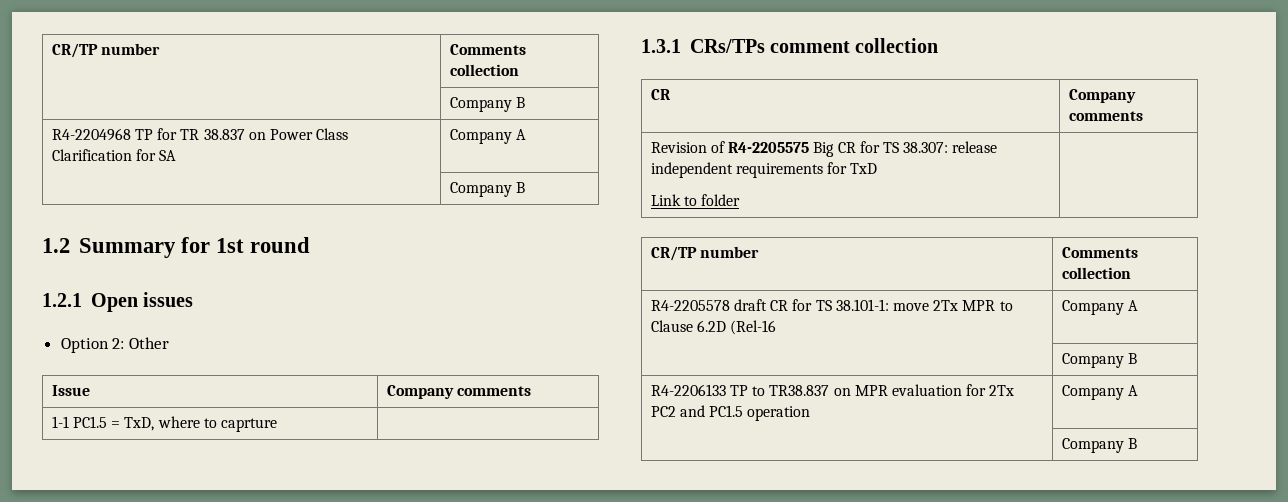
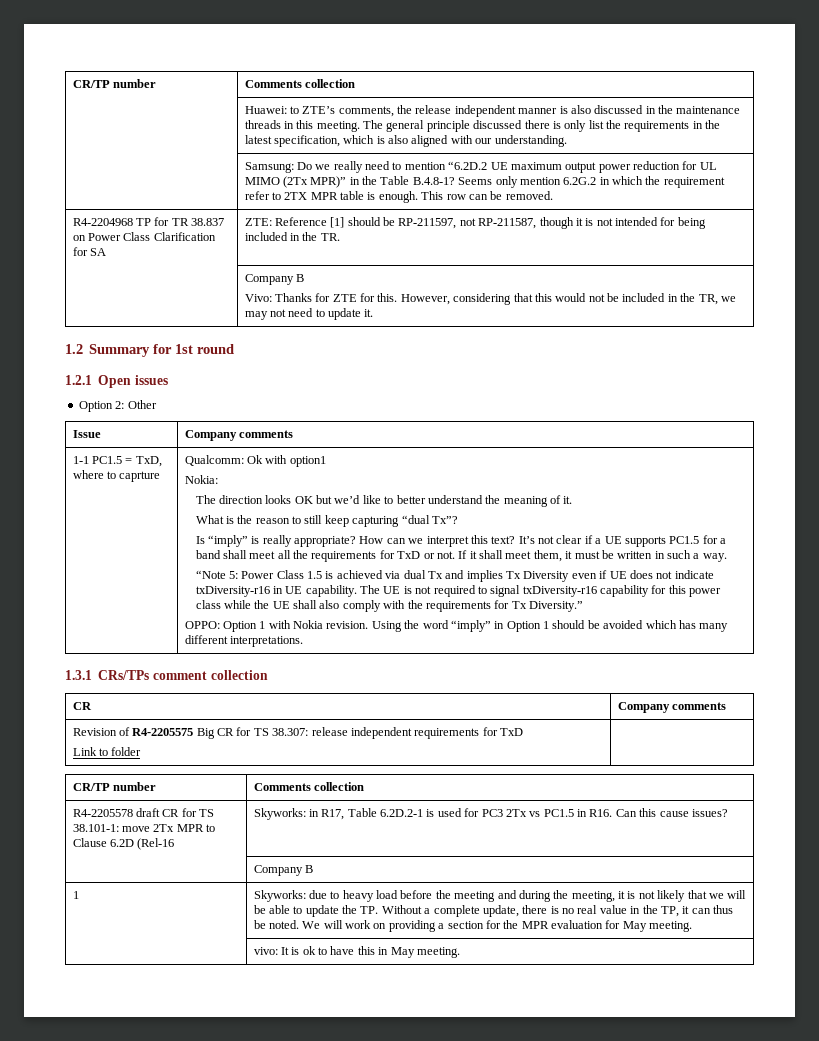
[449,97,526,112] Company B -> [244,105,741,117] [244,120,721,132] [244,135,567,147] [244,161,717,173] [244,176,725,188] [244,191,553,203] Huawei: to ZTE’s comments, the release independent manner is also discussed in the maintenance threads in this meeting. The general principle discussed there is only list the requirements in the latest specification, which is also aligned with our understanding. // | Samsung: Do we really need to mention “6.2D.2 UE maximum output power reduction for UL MIMO (2Tx MPR)” in the Table B.4.8-1? Seems only mention 6.2G.2 in which the requirement refer to 2TX MPR table is enough. This row can be removed.
[449,129,527,144] [449,182,526,197] Company A // | Company B -> [244,217,706,229] [244,232,340,241] [244,274,304,285] [244,293,736,305] [244,308,374,320] ZTE: Reference [1] should be RP-211597, not RP-211587, though it is not intended for being included in the TR. // | Company B // Vivo: Thanks for ZTE for this. However, considering that this would not be included in the TR, we may not need to update it.
(278, 425) none -> [184,455,326,467] [184,475,218,484] [195,495,573,507] [195,515,458,527] [195,535,727,547] [195,550,727,562] [195,570,714,582] [195,585,722,597] [195,600,584,612] [184,620,729,632] [184,635,303,647] Qualcomm: Ok with option1 // Nokia: // The direction looks OK but we’d like to better understand the meaning of it. // What is the reason to still keep capturing “dual Tx”? // Is “imply” is really appropriate? How can we interpret this text? It’s not clear if a UE supports PC1.5 for a band shall meet all the requirements for TxD or not. If it shall meet them, it must be written in such a way. // “Note 5: Power Class 1.5 is achieved via dual Tx and implies Tx Diversity even if UE does not indicate txDiversity-r16 in UE capability. The UE is not required to signal txDiversity-r16 capability for this power class while the UE shall also comply with the requirements for Tx Diversity.” // OPPO: Option 1 with Nokia revision. Using the word “imply” in Option 1 should be avoided which has many different interpretations.
[1061,300,1139,315] [1061,353,1138,368] [650,384,1015,396] [650,405,811,421] [1061,385,1139,400] [1061,438,1138,453] Company A // | Company B // R4-2206133 TP to TR38.837 on MPR evaluation for 2Tx PC2 and PC1.5 operation | Company A // | Company B -> [253,808,728,820] [253,865,313,876] [72,891,79,899] [253,890,747,902] [253,905,734,917] [253,920,693,932] [253,946,460,958] Skyworks: in R17, Table 6.2D.2-1 is used for PC3 2Tx vs PC1.5 in R16. Can this cause issues? // | Company B // 1 | Skyworks: due to heavy load before the meeting and during the meeting, it is not likely that we will be able to update the TP. Without a complete update, there is no real value in the TP, it can thus be noted. We will work on providing a section for the MPR evaluation for May meeting. // | vivo: It is ok to have this in May meeting.

